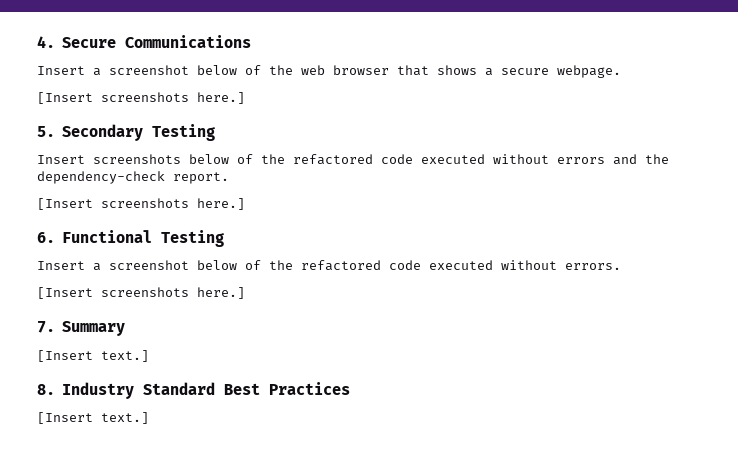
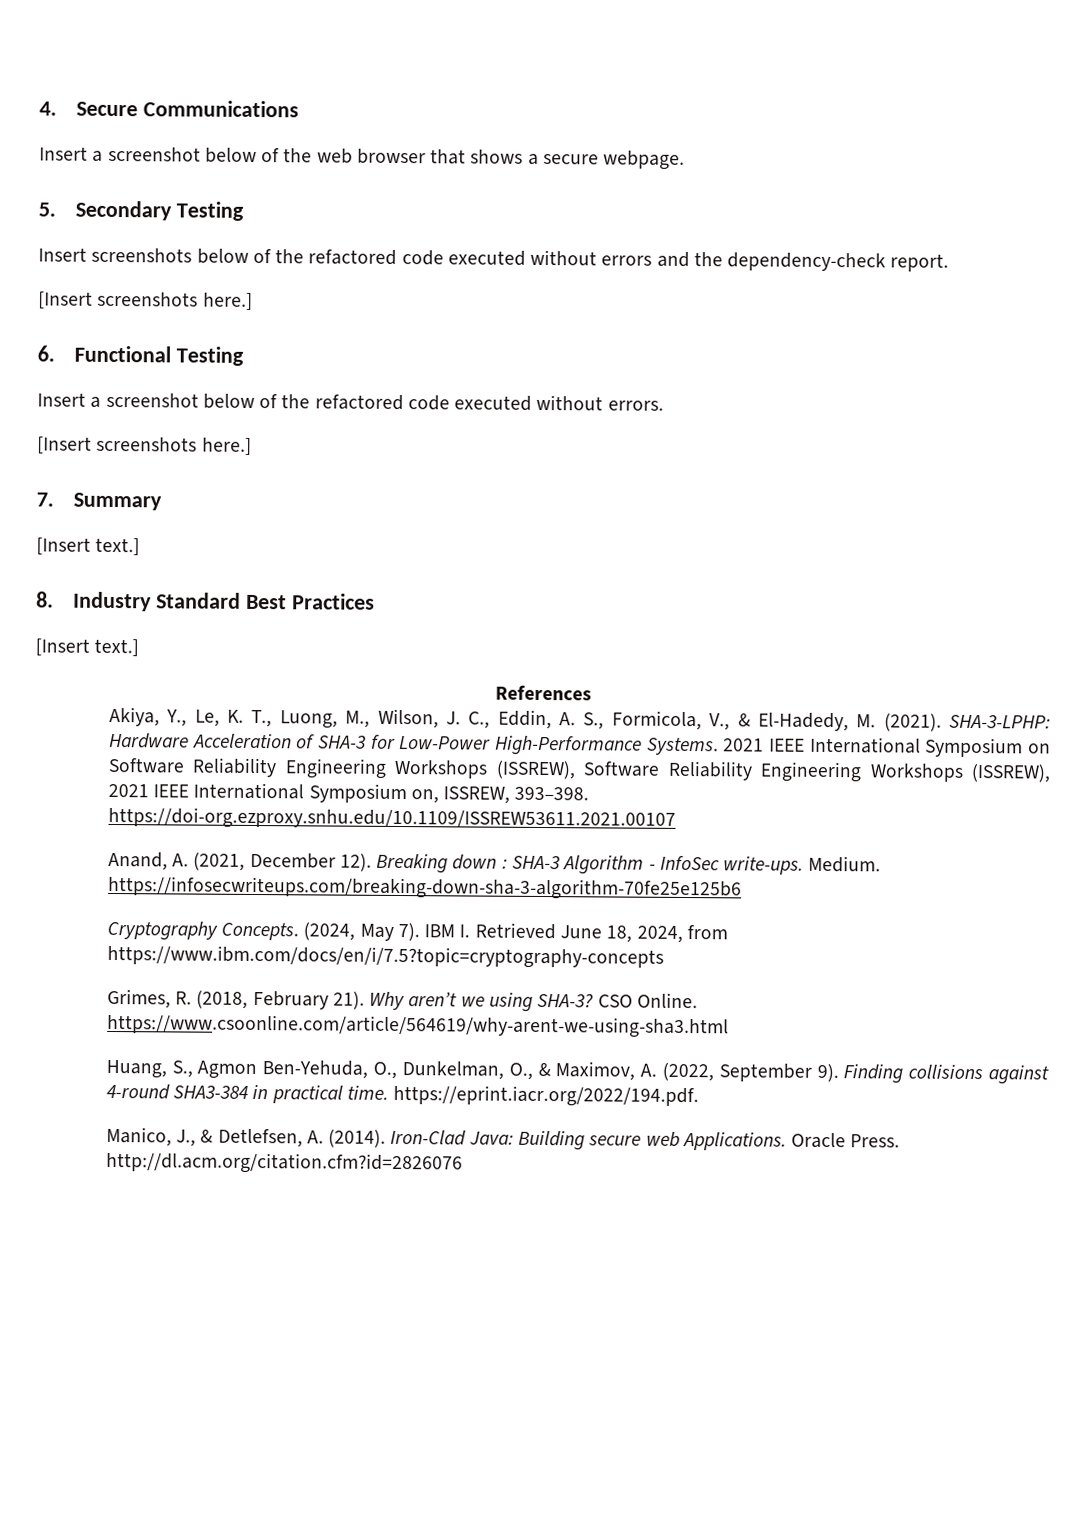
[37,92,245,104] // [Insert screenshots here.] -> (686, 160) none
(149, 418) none -> [494,684,592,701] [108,706,1052,732] [108,732,1051,758] [107,757,1051,783] [107,782,590,804] [107,806,676,831] [107,851,882,875] [107,875,742,901] [106,920,728,943] [106,944,664,969] [106,988,698,1012] [106,1013,729,1039] [105,1059,1049,1085] [105,1083,700,1108] [105,1126,901,1151] [105,1151,463,1175] // References // Akiya, Y., Le, K. T., Luong, M., Wilson, J. C., Eddin, A. S., Formicola, V., & El-Hadedy, M. (2021). SHA-3-LPHP: Hardware Acceleration of SHA-3 for Low-Power High-Performance Systems. 2021 IEEE International Symposium on Software Reliability Engineering Workshops (ISSREW), Software Reliability Engineering Workshops (ISSREW), 2021 IEEE International Symposium on, ISSREW, 393–398. https://doi-org.ezproxy.snhu.edu/10.1109/ISSREW53611.2021.00107 // Anand, A. (2021, December 12). Breaking down : SHA-3 Algorithm - InfoSec write-ups. Medium. https://infosecwriteups.com/breaking-down-sha-3-algorithm-70fe25e125b6 // Cryptography Concepts. (2024, May 7). IBM I. Retrieved June 18, 2024, from https://www.ibm.com/docs/en/i/7.5?topic=cryptography-concepts // Grimes, R. (2018, February 21). Why aren’t we using SHA-3? CSO Online. https://www.csoonline.com/article/564619/why-arent-we-using-sha3.html // Huang, S., Agmon Ben-Yehuda, O., Dunkelman, O., & Maximov, A. (2022, September 9). Finding collisions against 4-round SHA3-384 in practical time. https://eprint.iacr.org/2022/194.pdf. // Manico, J., & Detlefsen, A. (2014). Iron-Clad Java: Building secure web Applications. Oracle Press. http://dl.acm.org/citation.cfm?id=2826076

